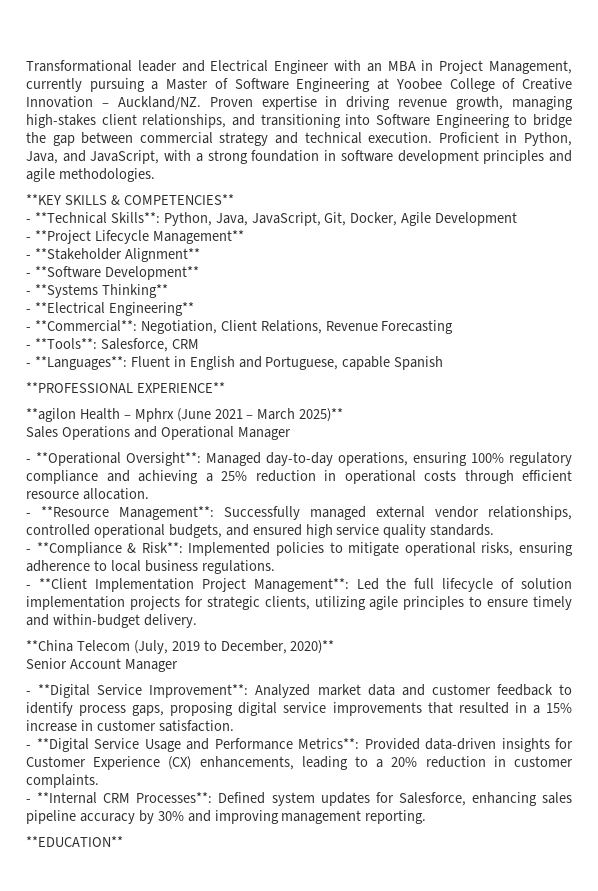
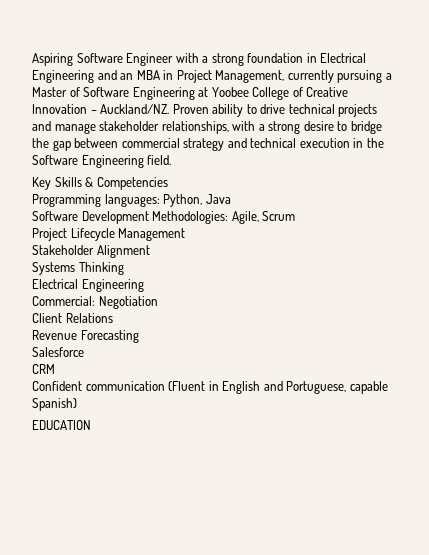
[26,60,362,74] Transformational leader and Electrical Engineer with -> [32,53,367,66] [32,70,117,83] Aspiring Software Engineer with a strong foundation in Electrical Engineering and
[261,96,574,110] [26,114,510,128] expertise in driving revenue growth, managing high-stakes client relationships, and transitioning into Software Engineering -> [212,104,378,117] [32,121,334,134] ability to drive technical projects and manage stakeholder relationships, with a strong desire
[368,132,573,146] [26,150,572,164] [26,168,155,182] [26,194,234,205] [26,212,518,226] [26,230,244,244] [26,248,200,262] [26,266,199,280] [26,284,168,298] [26,302,194,316] [26,320,454,334] [26,338,199,352] [26,356,170,370] execution. Proficient in Python, Java, and JavaScript, with a strong foundation in software development principles and agile methodologies. // **KEY SKILLS & COMPETENCIES** // - **Technical Skills**: Python, Java, JavaScript, Git, Docker, Agile Development // - **Project Lifecycle Management** // - **Stakeholder Alignment** // - **Software Development** // - **Systems Thinking** // - **Electrical Engineering** // - **Commercial**: Negotiation, Client Relations, Revenue Forecasting // - **Tools**: Salesforce, CRM // - **Languages**: Fluent -> [299,138,384,148] [32,155,172,168] [32,177,168,190] [32,194,231,207] [32,211,296,224] [32,228,186,241] [32,245,150,258] [32,262,124,275] [32,279,144,292] [32,296,158,309] [32,313,113,323] [32,330,139,343] [32,347,84,357] [32,364,55,374] [32,381,206,391] execution in the Software Engineering field. // Key Skills & Competencies // Programming languages: Python, Java // Software Development Methodologies: Agile, Scrum // Project Lifecycle Management // Stakeholder Alignment // Systems Thinking // Electrical Engineering // Commercial: Negotiation // Client Relations // Revenue Forecasting // Salesforce // CRM // Confident communication (Fluent
[394,356,444,370] [26,382,225,393] [26,408,344,422] [26,426,291,440] [26,452,572,466] [26,470,572,484] [26,488,149,500] [26,506,572,520] [26,524,495,538] [26,542,574,556] [26,560,275,574] [26,578,572,592] [26,596,572,610] [26,614,197,628] [26,640,335,654] [26,658,178,672] [26,684,573,698] [26,702,572,716] [26,720,234,732] [26,738,573,752] [26,756,573,770] [26,774,99,788] [26,792,573,806] [26,810,427,824] [26,836,123,847] Spanish // **PROFESSIONAL EXPERIENCE** // **agilon Health – Mphrx (June 2021 – March 2025)** // Sales Operations and Operational Manager // - **Operational Oversight**: Managed day-to-day operations, ensuring 100% regulatory compliance and achieving a 25% reduction in operational costs through efficient resource allocation. // - **Resource Management**: Successfully managed external vendor relationships, controlled operational budgets, and ensured high service quality standards. // - **Compliance & Risk**: Implemented policies to mitigate operational risks, ensuring adherence to local business regulations. // - **Client Implementation Project Management**: Led the full lifecycle of solution implementation projects for strategic clients, utilizing agile principles to ensure timely and within-budget delivery. // **China Telecom (July, 2019 to December, 2020)** // Senior Account Manager // - **Digital Service Improvement**: Analyzed market data and customer feedback to identify process gaps, proposing digital service improvements that resulted in a 15% increase in customer satisfaction. // - **Digital Service Usage and Performance Metrics**: Provided data-driven insights for Customer Experience (CX) enhancements, leading to a 20% reduction in customer complaints. // - **Internal CRM Processes**: Defined system updates for Salesforce, enhancing sales pipeline accuracy by 30% and improving management reporting. // **EDUCATION** -> [32,398,77,411] [32,420,91,430] Spanish) // EDUCATION

